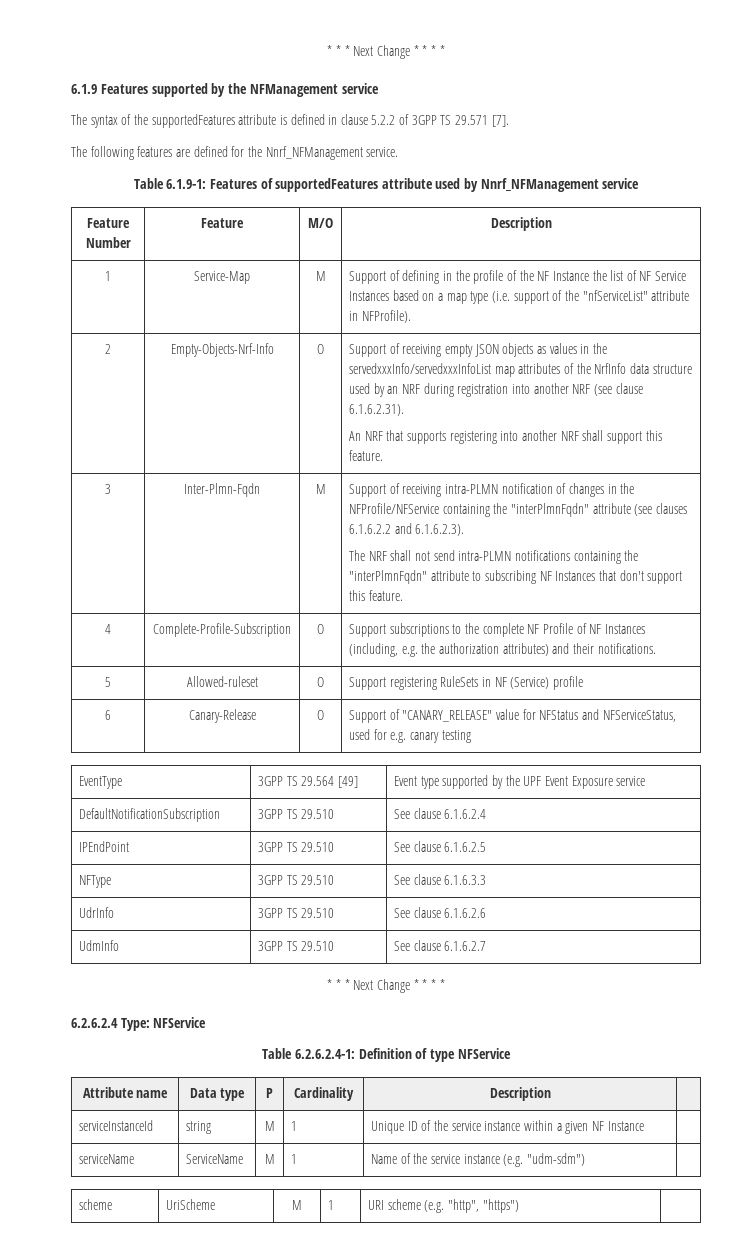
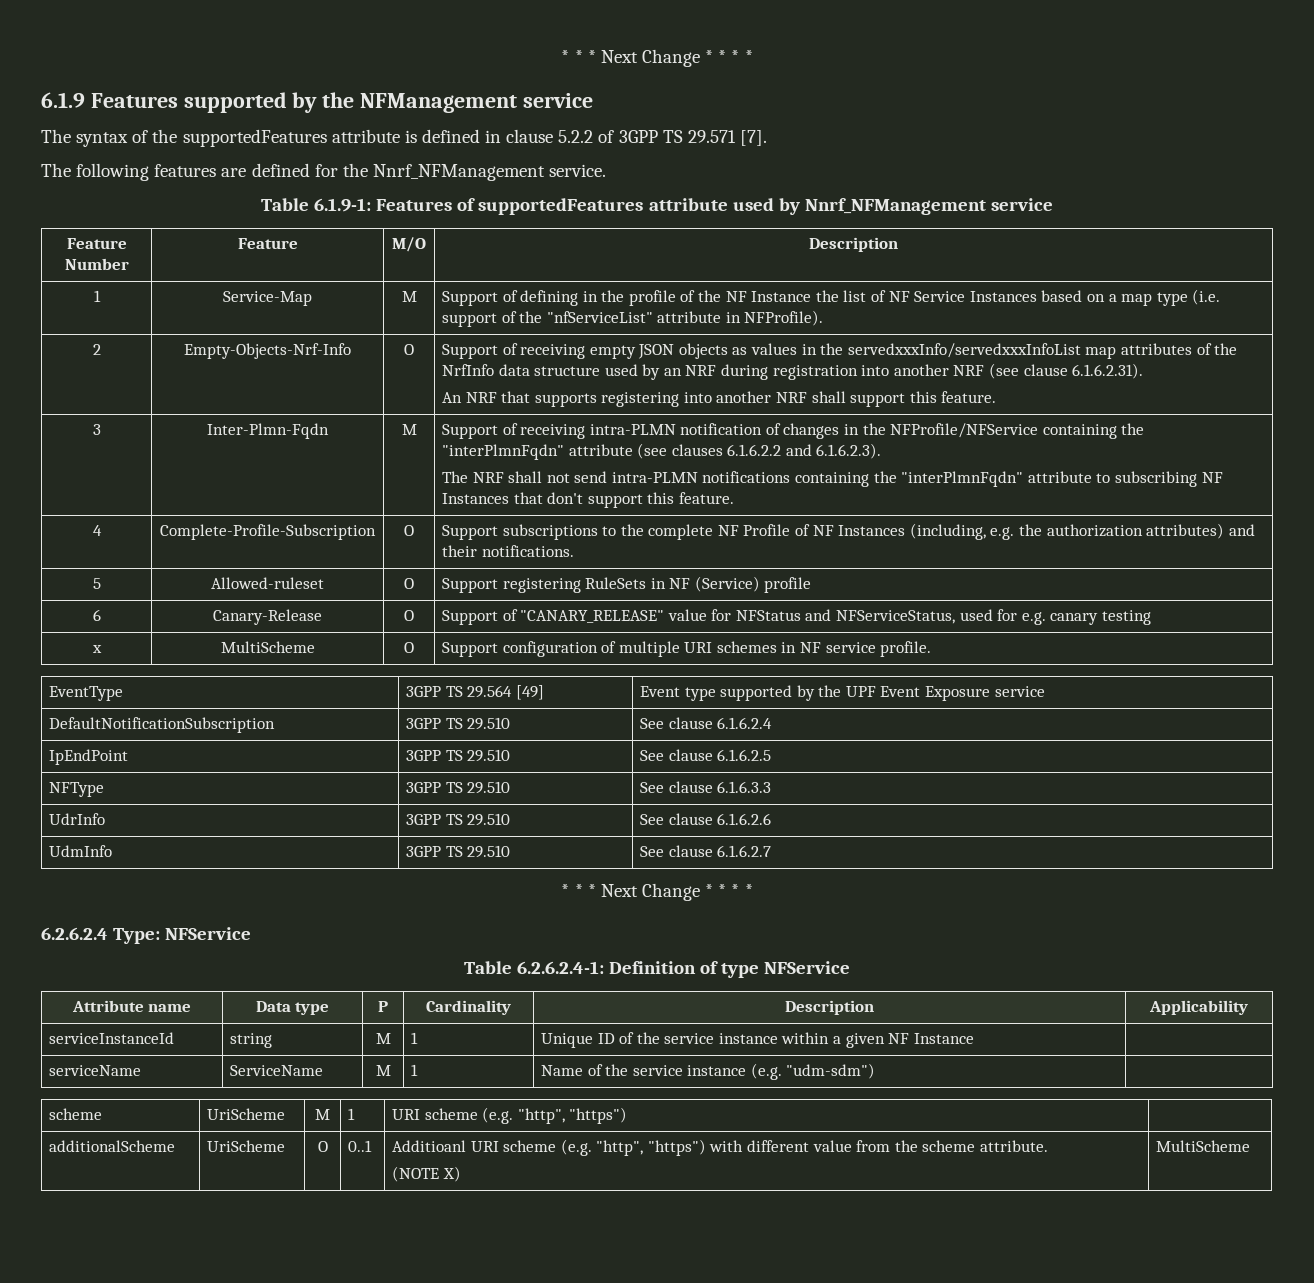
(471, 736) none -> [91,645,102,653] [220,641,315,653] [404,642,414,653] [441,641,932,657] // x | MultiScheme | O | Support configuration of multiple URI schemes in NF service profile.
[79,841,130,852] IPEndPoint -> [48,749,128,765] IpEndPoint
(551, 1094) none -> [1149,1000,1248,1015] Applicability
(519, 1206) none -> [48,1140,175,1152] [206,1140,285,1152] [317,1141,328,1152] [347,1140,372,1152] [391,1139,1049,1156] [391,1166,461,1182] [1155,1140,1250,1152] // additionalScheme | UriScheme | O | 0..1 | Additioanl URI scheme (e.g. "http", "https") with different value from the scheme attribute. // (NOTE X) | MultiScheme

